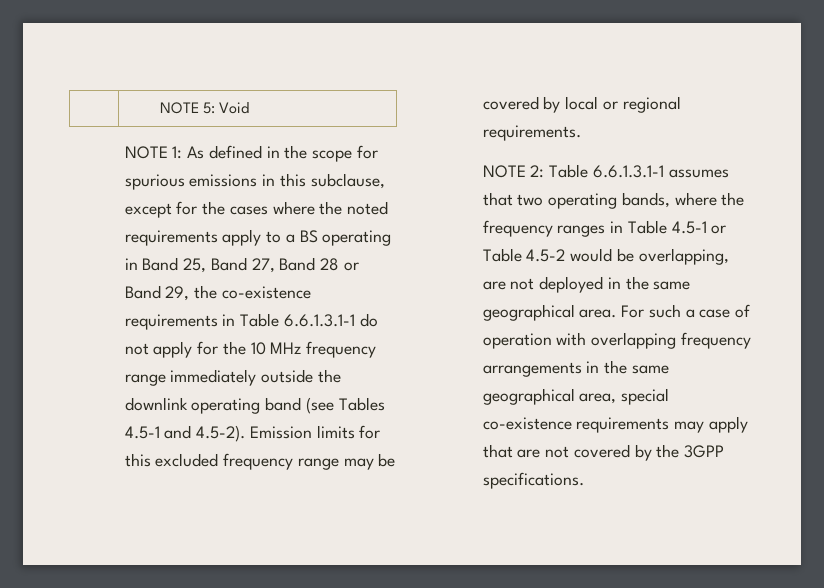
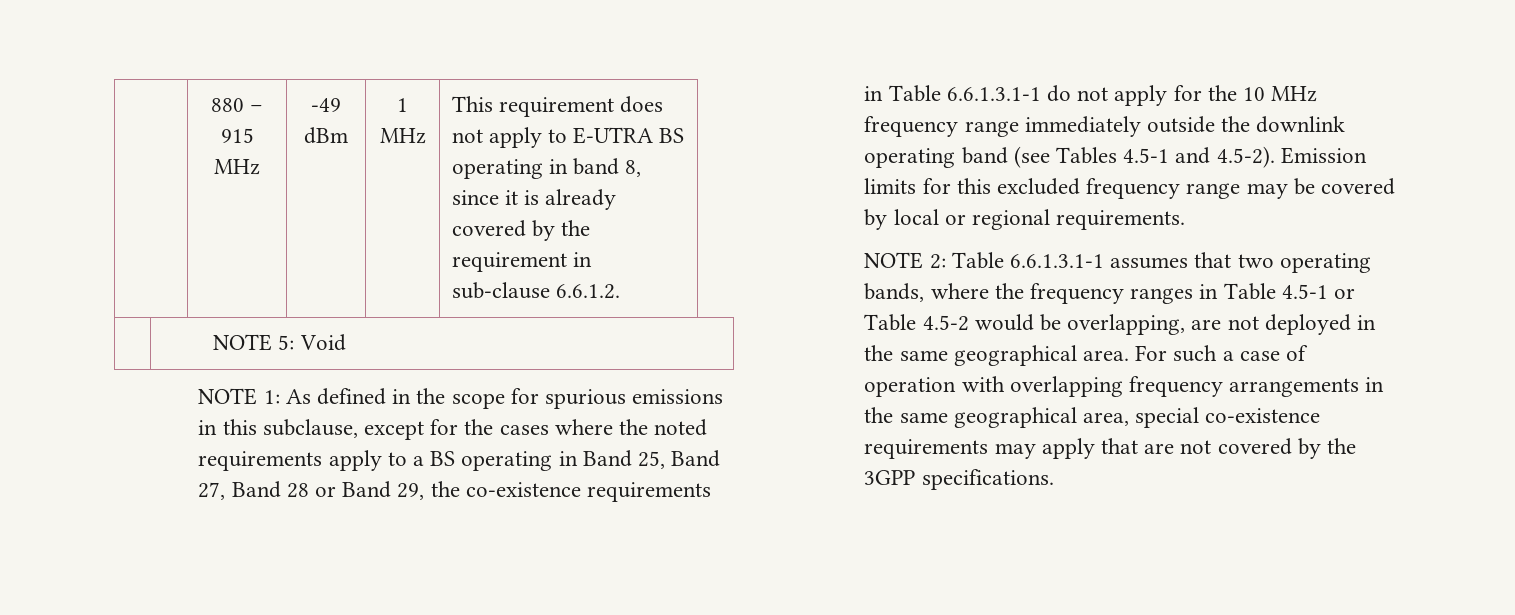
(159, 108) none -> [210,98,264,112] [220,128,254,143] [214,159,260,175] [311,98,341,112] [304,127,348,144] [397,98,408,112] [379,128,426,144] [451,96,663,117] [451,127,685,148] [451,158,642,179] [451,189,617,210] [451,220,590,241] [451,252,592,272] [451,282,620,299] | 880 – 915 MHz | -49 dBm | 1 MHz | This requirement does not apply to E-UTRA BS operating in band 8, since it is already covered by the requirement in sub-clause 6.6.1.2. //

